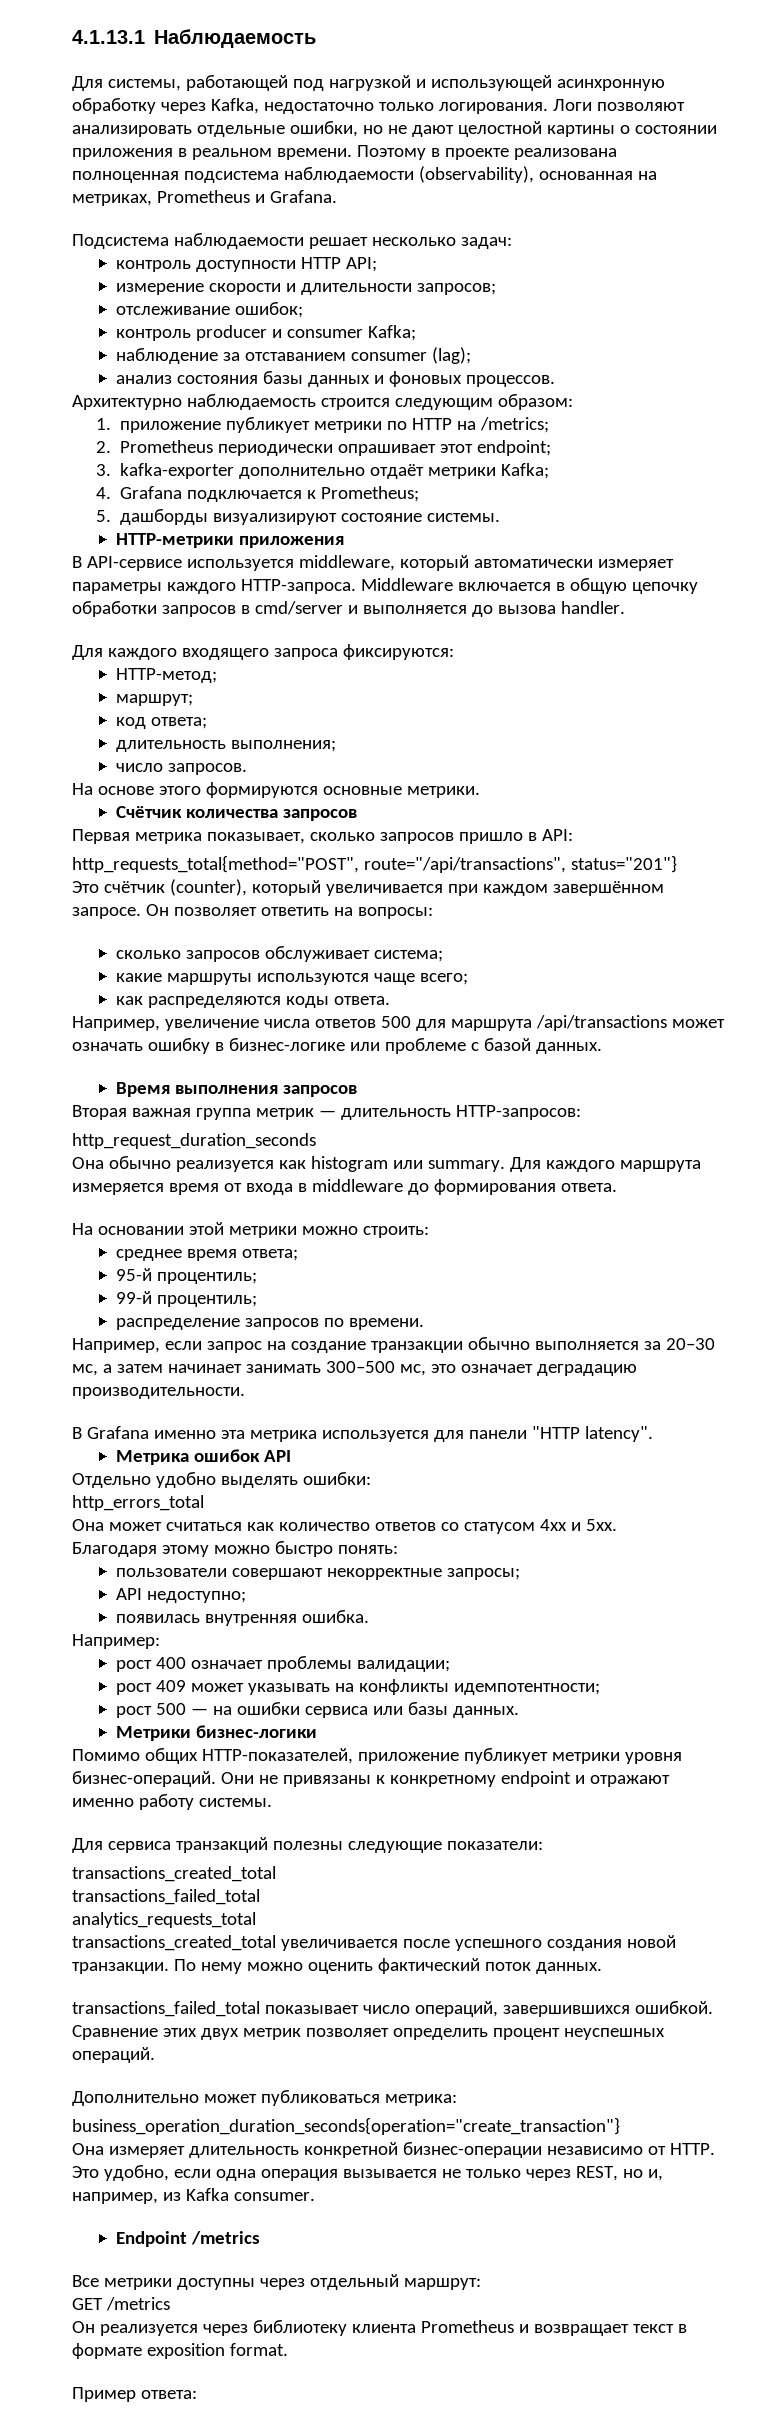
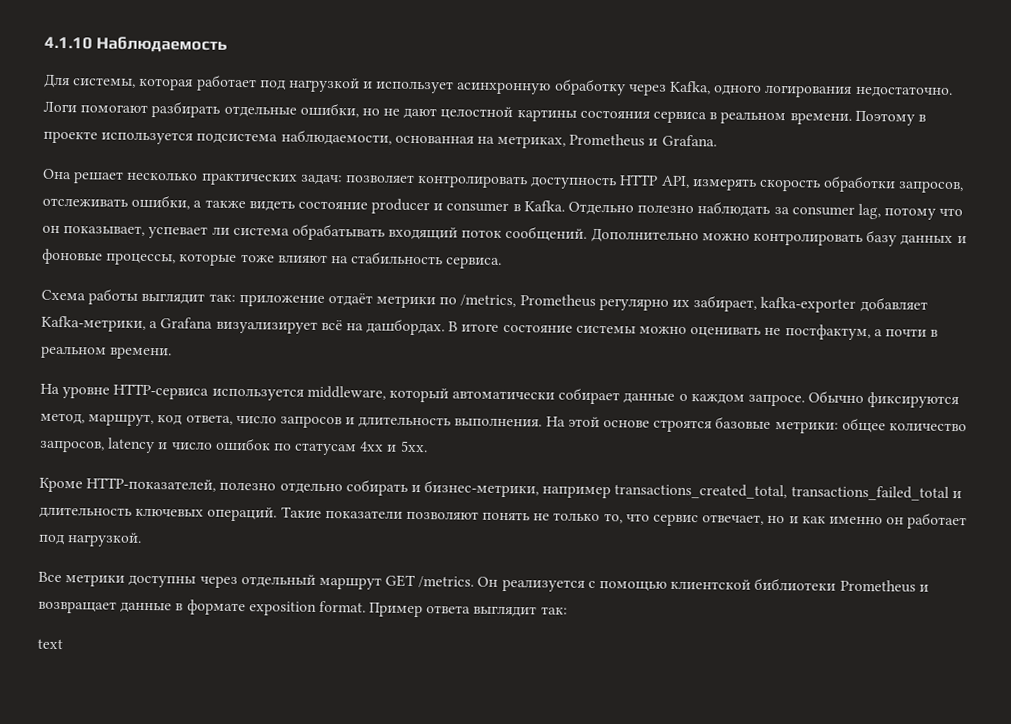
[72,30,145,44] 4.1.13.1 -> [44,36,93,50] 4.1.10
[185,75,288,91] работающей -> [139,74,257,92] которая работает
[430,75,552,91] использующей -> [376,80,455,94] использует
[263,99,685,114] [72,125,192,137] недостаточно только логирования. Логи позволяют анализировать -> [713,84,953,98] [43,100,221,118] одного логирования недостаточно. Логи помогают разбирать
[619,125,717,134] [72,148,173,160] о состоянии приложения -> [579,109,708,124] состояния сервиса
[513,148,617,160] [72,166,534,183] реализована полноценная подсистема наблюдаемости (observability), -> [101,129,392,146] используется подсистема наблюдаемости,
[72,233,304,249] Подсистема наблюдаемости -> [43,168,72,180] Она
(456, 241) none -> [200,172,298,186] практических
[115,257,377,272] [115,283,496,295] [115,302,303,318] [115,325,416,341] [115,347,471,364] [115,371,555,387] [72,394,573,410] [95,417,549,433] [95,440,551,456] [95,463,549,479] [95,486,419,502] [95,509,500,525] [115,533,344,548] [72,555,674,571] [72,578,698,594] [72,601,625,617] [72,644,454,660] [115,668,217,683] [115,694,193,706] [115,717,207,729] [115,740,336,752] [115,763,247,775] [72,782,480,798] [115,806,357,821] [72,829,573,844] [72,855,677,873] [72,879,664,896] [72,904,433,919] [115,946,443,962] [115,973,468,985] [115,996,390,1008] [72,1015,725,1031] [72,1038,602,1054] [115,1082,357,1097] [72,1105,581,1120] [72,1133,316,1149] [72,1156,701,1172] [72,1179,617,1195] [72,1222,429,1238] [115,1249,298,1261] [115,1268,257,1284] [115,1291,257,1307] [115,1318,424,1330] [72,1337,715,1353] [72,1361,637,1376] [72,1387,245,1399] [72,1426,653,1442] [115,1449,291,1465] [72,1472,371,1488] [72,1495,204,1511] [72,1519,617,1534] [72,1541,398,1557] [115,1568,520,1580] [115,1588,246,1603] [115,1610,369,1626] [72,1634,160,1649] [115,1656,450,1672] [115,1679,600,1695] [115,1702,519,1718] [115,1725,317,1741] [72,1748,682,1764] [72,1771,670,1787] [72,1794,272,1810] [72,1837,543,1853] [72,1866,276,1882] [72,1889,260,1905] [72,1912,256,1928] [72,1935,676,1951] [72,1958,602,1974] [72,2001,713,2017] [72,2025,665,2040] [72,2047,155,2063] [72,2090,457,2106] [72,2117,620,2135] [72,2142,715,2158] [72,2165,663,2181] [72,2188,315,2204] [115,2231,260,2247] // контроль доступности HTTP API; // измерение скорости и длительности запросов; // отслеживание ошибок; // контроль producer и consumer Kafka; // наблюдение за отставанием consumer (lag); // анализ состояния базы данных и фоновых процессов. // Архитектурно наблюдаемость строится следующим образом: // 1. приложение публикует метрики по HTTP на /metrics; // 2. Prometheus периодически опрашивает этот endpoint; // 3. kafka-exporter дополнительно отдаёт метрики Kafka; // 4. Grafana подключается к Prometheus; // 5. дашборды визуализируют состояние системы. // HTTP-метрики приложения // В API-сервисе используется middleware, который автоматически измеряет параметры каждого HTTP-запроса. Middleware включается в общую цепочку обработки запросов в cmd/server и выполняется до вызова handler. // Для каждого входящего запроса фиксируются: // HTTP-метод; // маршрут; // код ответа; // длительность выполнения; // число запросов. // На основе этого формируются основные метрики. // Счётчик количества запросов // Первая метрика показывает, сколько запросов пришло в API: // http_requests_total{method="POST", route="/api/transactions", status="201"} // Это счётчик (counter), который увеличивается при каждом завершённом запросе. Он позволяет ответить на вопросы: // сколько запросов обслуживает система; // какие маршруты используются чаще всего; // как распределяются коды ответа. // Например, увеличение числа ответов 500 для маршрута /api/transactions может означать ошибку в бизнес-логике или проблеме с базой данных. // Время выполнения запросов // Вторая важная группа метрик — длительность HTTP-запросов: // http_request_duration_seconds // Она обычно реализуется как histogram или summary. Для каждого маршрута измеряется время от входа в middleware до формирования ответа. // На основании этой метрики можно строить: // среднее время ответа; // 95-й процентиль; // 99-й процентиль; // распределение запросов по времени. // Например, если запрос на создание транзакции обычно выполняется за 20–30 мс, а затем начинает занимать 300–500 мс, это означает деградацию производительности. // В Grafana именно эта метрика используется для панели "HTTP latency". // Метрика ошибок API // Отдельно удобно выделять ошибки: // http_errors_total // Она может считаться как количество ответов со статусом 4xx и 5xx. // Благодаря этому можно быстро понять: // пользователи совершают некорректные запросы; // API недоступно; // появилась внутренняя ошибка. // Например: // рост 400 означает проблемы валидации; // рост 409 может указывать на конфликты идемпотентности; // рост 500 — на ошибки сервиса или базы данных. // Метрики бизнес-логики // Помимо общих HTTP-показателей, приложение публикует метрики уровня бизнес-операций. Они не привязаны к конкретному endpoint и отражают именно работу системы. // Для сервиса транзакций полезны следующие показатели: // transactions_created_total // transactions_failed_total // analytics_requests_total // transactions_created_total увеличивается после успешного создания новой транзакции. По нему можно оценить фактический поток данных. // transactions_failed_total показывает число операций, завершившихся ошибкой. Сравнение этих двух метрик позволяет определить процент неуспешных операций. // Дополнительно может публиковаться метрика: // business_operation_duration_seconds{operation="create_transaction"} // Она измеряет длительность конкретной бизнес-операции независимо от HTTP. Это удобно, если одна операция вызывается не только через REST, но и, например, из Kafka consumer. // Endpoint /metrics -> [344,174,965,194] [42,194,964,220] [42,223,967,247] [42,248,503,269] [41,288,928,313] [41,315,939,341] [41,345,173,360] [40,383,960,409] [40,412,967,434] [39,437,428,456] [39,477,962,501] [39,506,968,530] [38,532,143,547] позволяет контролировать доступность HTTP API, измерять скорость обработки запросов, отслеживать ошибки, а также видеть состояние producer и consumer в Kafka. Отдельно полезно наблюдать за consumer lag, потому что он показывает, успевает ли система обрабатывать входящий поток сообщений. Дополнительно можно контролировать базу данных и фоновые процессы, которые тоже влияют на стабильность сервиса. // Схема работы выглядит так: приложение отдаёт метрики по /metrics, Prometheus регулярно их забирает, kafka-exporter добавляет Kafka-метрики, а Grafana визуализирует всё на дашбордах. В итоге состояние системы можно оценивать не постфактум, а почти в реальном времени. // На уровне HTTP-сервиса используется middleware, который автоматически собирает данные о каждом запросе. Обычно фиксируются метод, маршрут, код ответа, число запросов и длительность выполнения. На этой основе строятся базовые метрики: общее количество запросов, latency и число ошибок по статусам 4xx и 5xx. // Кроме HTTP-показателей, полезно отдельно собирать и бизнес-метрики, например transactions_created_total, transactions_failed_total и длительность ключевых операций. Такие показатели позволяют понять не только то, что сервис отвечает, но и как именно он работает под нагрузкой.
[403,2278,481,2290] [72,2297,170,2311] [72,2320,416,2336] маршрут: // GET /metrics // Он реализуется через библиотеку клиента -> [318,574,837,592] маршрут GET /metrics. Он реализуется с помощью клиентской библиотеки
[632,2324,674,2333] текст -> [120,602,173,614] данные
[72,2387,197,2402] // Пример ответа: -> [369,602,568,618] [37,638,63,650] Пример ответа выглядит так: // text

